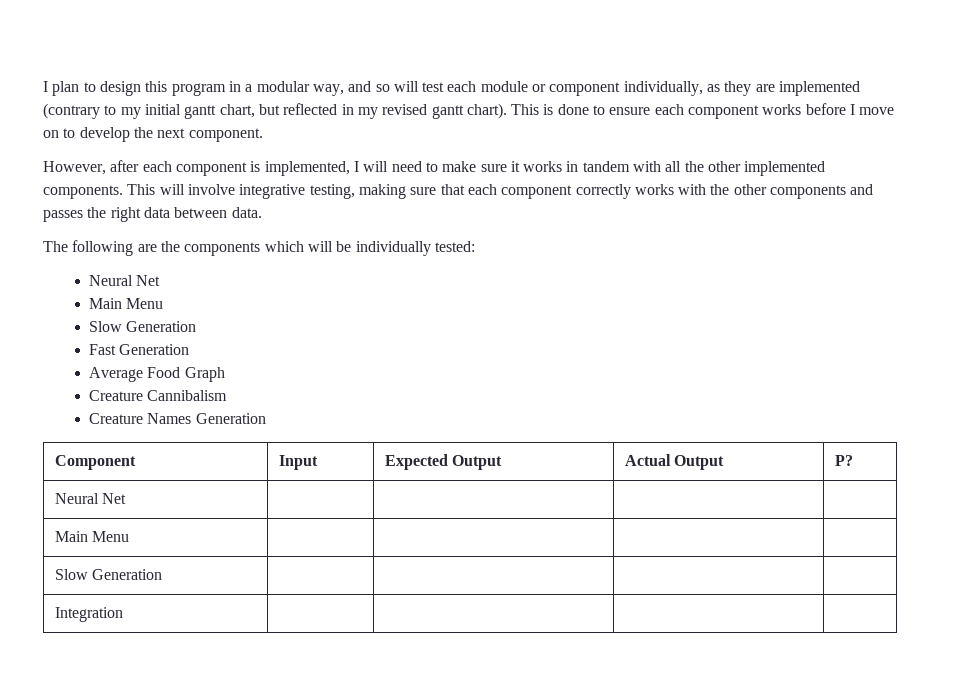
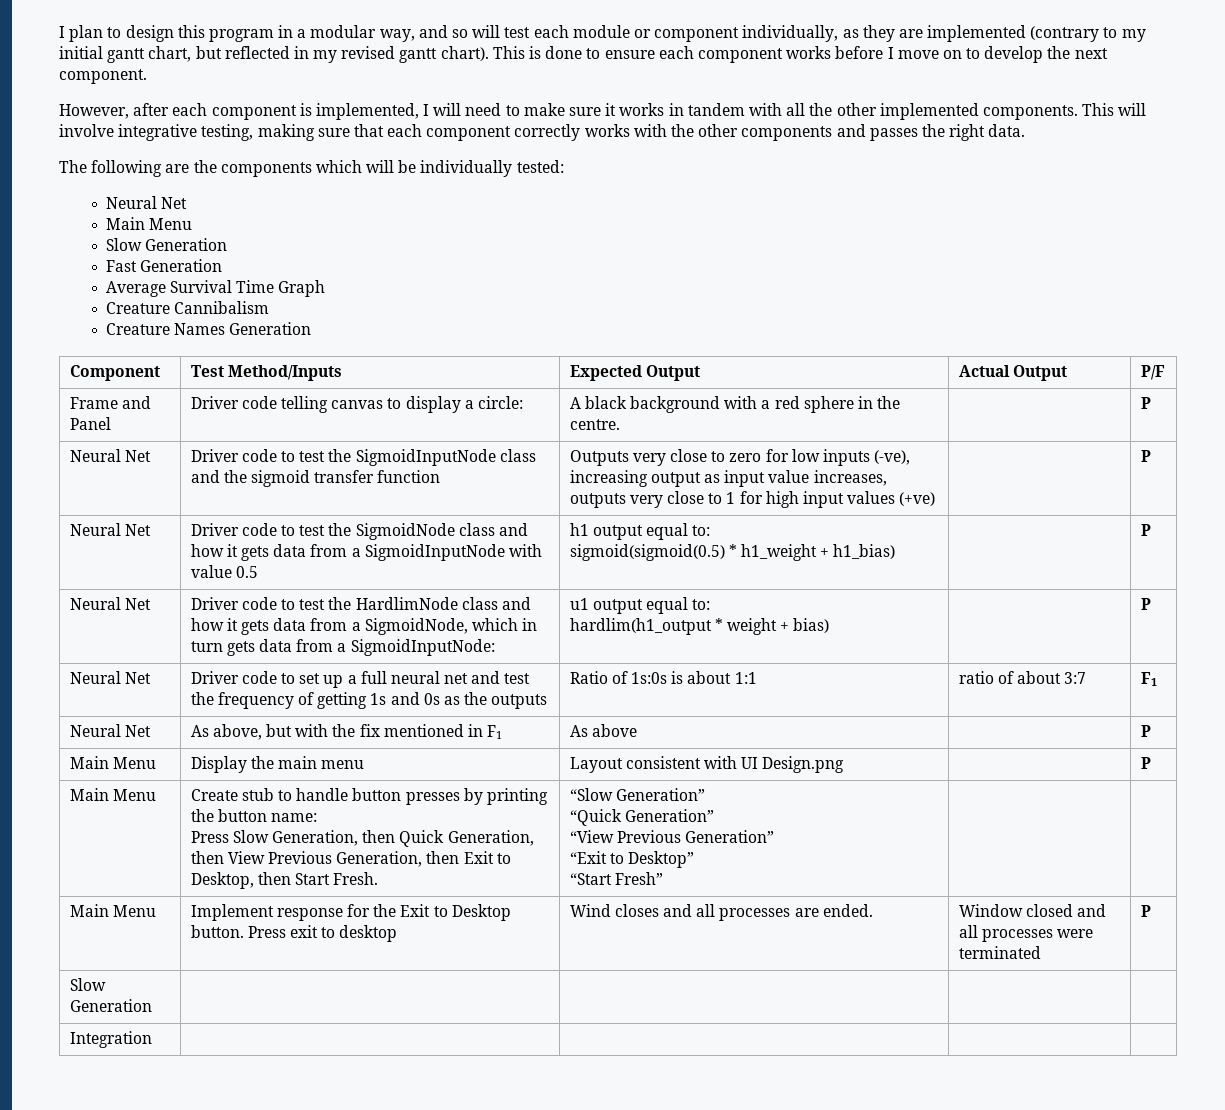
[143,207,228,218] data between -> (986, 132) none
[147,367,181,378] Food -> [169,280,274,293] Survival Time
[279,455,319,470] Input -> [190,365,342,381] Test Method/Inputs
[835,455,854,466] [55,493,127,504] [55,531,130,542] P? // Neural Net | | | | // Main Menu | | | | -> [1140,365,1165,380] [69,396,151,409] [69,417,111,430] [190,396,523,413] [569,396,901,413] [569,419,620,430] [1140,397,1151,409] [69,449,151,462] [190,449,536,466] [190,470,441,487] [569,449,911,466] [569,470,887,487] [569,491,936,508] [1140,450,1151,462] [69,523,151,536] [190,523,528,540] [190,544,542,561] [190,565,258,578] [569,523,711,540] [569,544,896,561] [1140,524,1151,536] [69,597,151,610] [190,597,531,610] [190,618,538,635] [190,639,495,656] [569,597,711,614] [569,618,830,635] [1140,598,1151,610] [69,671,151,684] [190,671,531,688] [190,692,548,709] [569,671,757,684] [958,671,1087,684] [1140,672,1157,686] [69,724,151,737] [190,724,503,740] [569,724,637,737] [1140,725,1151,737] [69,756,156,769] [190,756,365,773] [569,756,845,773] [1140,757,1151,769] [69,788,156,801] [190,788,548,805] [190,809,317,822] [190,830,534,847] [190,851,511,867] [190,872,379,889] [569,788,705,801] [569,809,714,826] [569,830,774,843] [569,851,694,868] [569,872,663,885] [69,904,156,917] [190,904,511,921] [190,925,398,942] [569,904,873,921] [958,904,1106,917] [958,925,1093,942] [958,946,1041,959] [1140,905,1151,917] P/F // Frame and Panel | Driver code telling canvas to display a circle: | A black background with a red sphere in the centre. | | P // Neural Net | Driver code to test the SigmoidInputNode class and the sigmoid transfer function | Outputs very close to zero for low inputs (-ve), increasing output as input value increases, outputs very close to 1 for high input values (+ve) | | P // Neural Net | Driver code to test the SigmoidNode class and how it gets data from a SigmoidInputNode with value 0.5 | h1 output equal to: // sigmoid(sigmoid(0.5) * h1_weight + h1_bias) | | P // Neural Net | Driver code to test the HardlimNode class and how it gets data from a SigmoidNode, which in turn gets data from a SigmoidInputNode: | u1 output equal to: // hardlim(h1_output * weight + bias) | | P // Neural Net | Driver code to set up a full neural net and test the frequency of getting 1s and 0s as the outputs | Ratio of 1s:0s is about 1:1 | ratio of about 3:7 | F1 // Neural Net | As above, but with the fix mentioned in F1 | As above | | P // Main Menu | Display the main menu | Layout consistent with UI Design.png | | P // Main Menu | Create stub to handle button presses by printing the button name: // Press Slow Generation, then Quick Generation, then View Previous Generation, then Exit to Desktop, then Start Fresh. | “Slow Generation” // “Quick Generation” // “View Previous Generation” // “Exit to Desktop” // “Start Fresh” | | // Main Menu | Implement response for the Exit to Desktop button. Press exit to desktop | Wind closes and all processes are ended. | Window closed and all processes were terminated | P

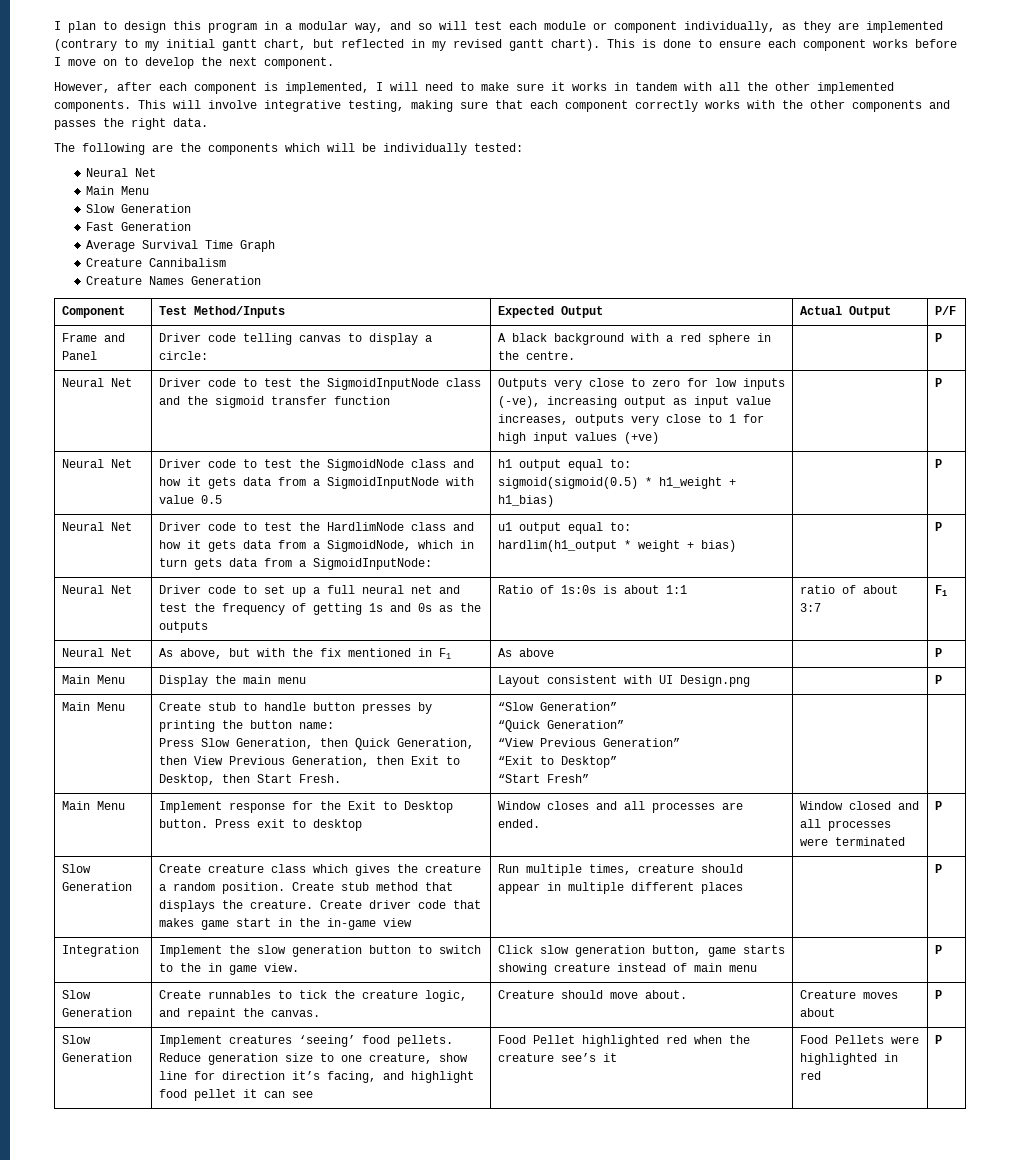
[569,904,611,917] Wind -> [497,801,541,810] Window
[69,1031,152,1048] | | | // Integration | | | | -> [158,864,481,876] [158,882,453,894] [158,900,481,912] [158,918,412,930] [497,864,743,876] [497,882,743,894] [934,864,942,873] [61,945,139,957] [158,945,481,957] [158,963,299,975] [497,945,785,957] [497,963,757,975] [934,945,942,954] [61,990,91,999] [61,1008,132,1017] [158,990,467,1002] [158,1008,320,1020] [497,990,687,999] [799,990,898,999] [799,1008,835,1017] [934,990,942,999] [61,1035,91,1044] [61,1053,132,1062] [158,1035,453,1047] [158,1053,468,1065] [158,1071,474,1083] [158,1089,313,1101] [497,1035,750,1047] [497,1053,617,1062] [799,1035,919,1044] [799,1053,898,1065] [799,1071,821,1080] [934,1035,942,1044] Create creature class which gives the creature a random position. Create stub method that displays the creature. Create driver code that makes game start in the in-game view | Run multiple times, creature should appear in multiple different places | | P // Integration | Implement the slow generation button to switch to the in game view. | Click slow generation button, game starts showing creature instead of main menu | | P // Slow Generation | Create runnables to tick the creature logic, and repaint the canvas. | Creature should move about. | Creature moves about | P // Slow Generation | Implement creatures ‘seeing’ food pellets. Reduce generation size to one creature, show line for direction it’s facing, and highlight food pellet it can see | Food Pellet highlighted red when the creature see’s it | Food Pellets were highlighted in red | P

